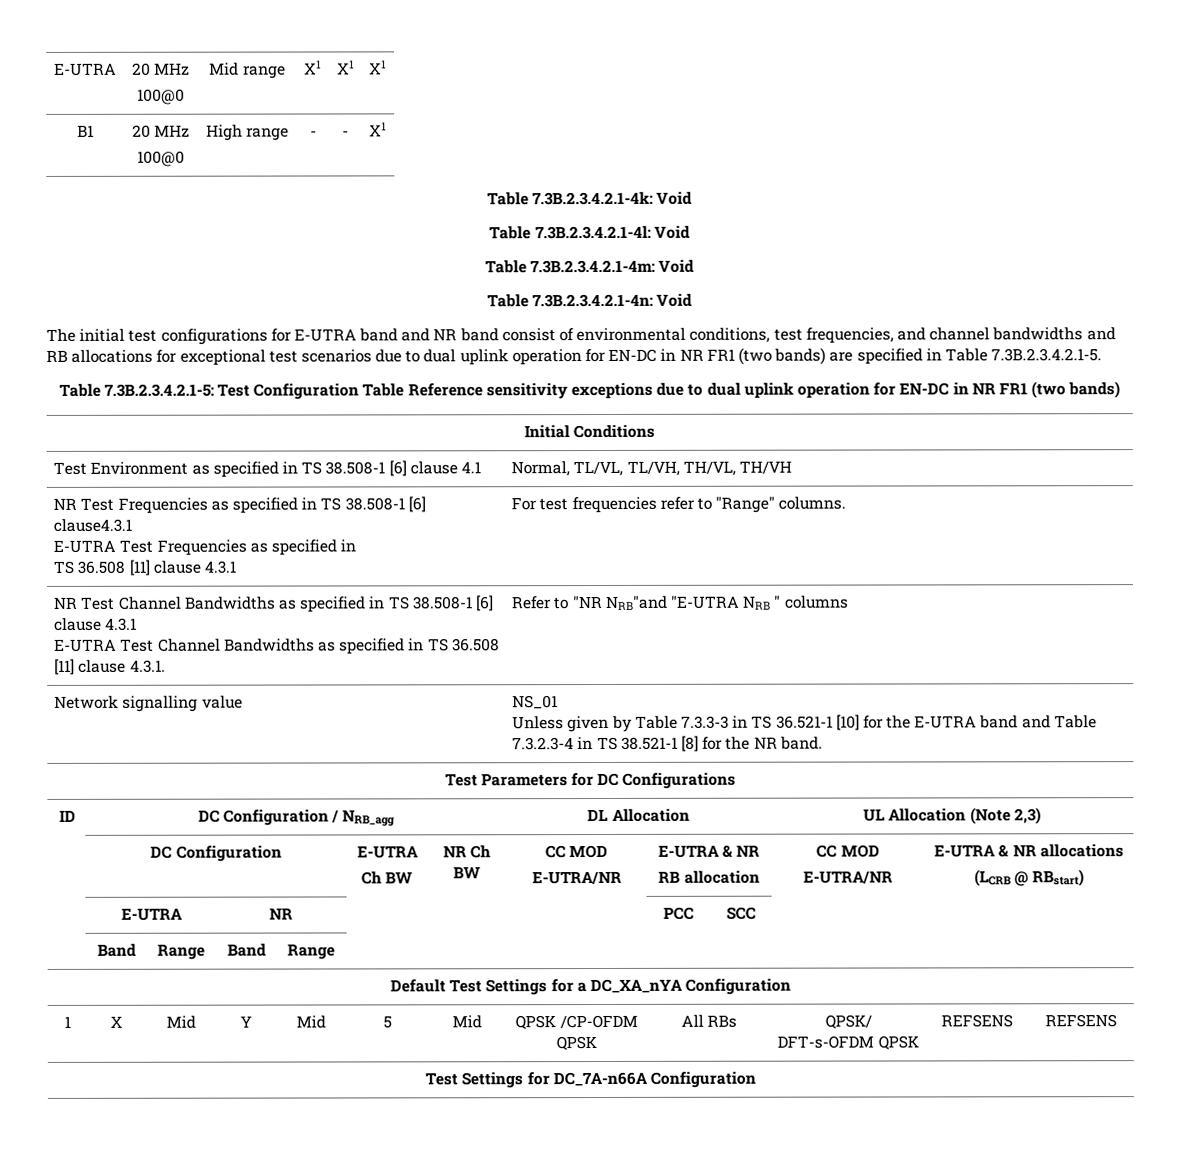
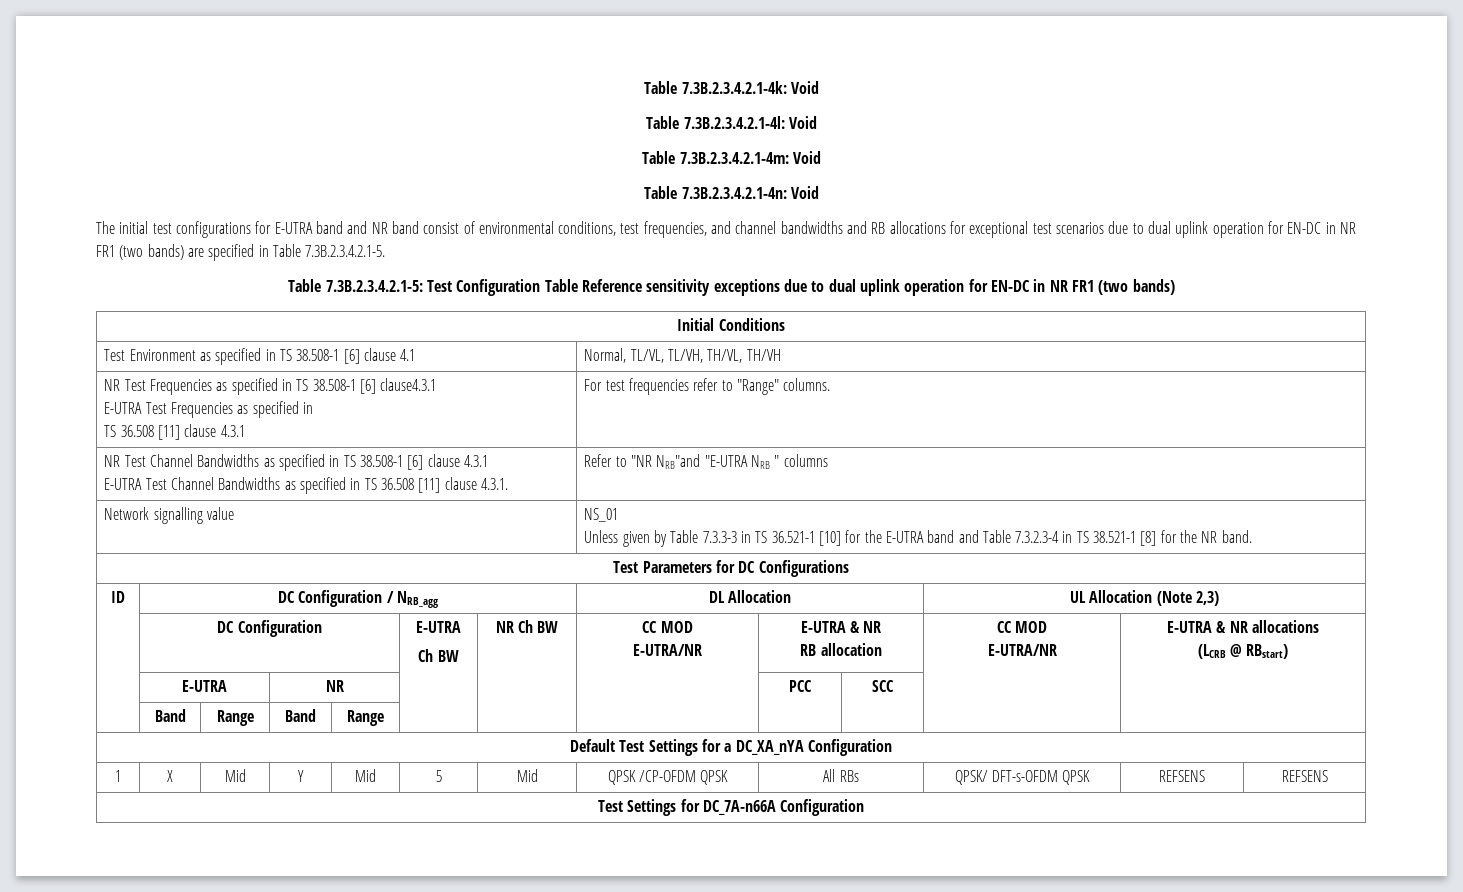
[54,62,117,76] [131,62,191,76] [137,88,185,105] [209,62,286,79] [304,60,322,75] [336,60,355,75] [369,60,387,75] [77,124,94,137] [131,124,191,138] [137,150,185,167] [205,124,290,141] [309,130,317,137] [342,130,349,137] [369,122,387,137] E-UTRA | 20 MHz // 100@0 | Mid range | X1 | X1 | X1 // B1 | 20 MHz // 100@0 | High range | - | - | X1 // -> (644, 87) none

